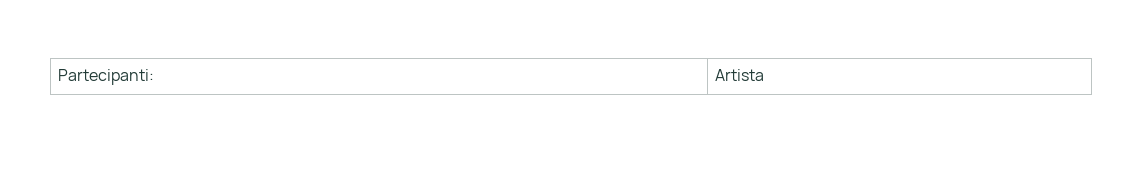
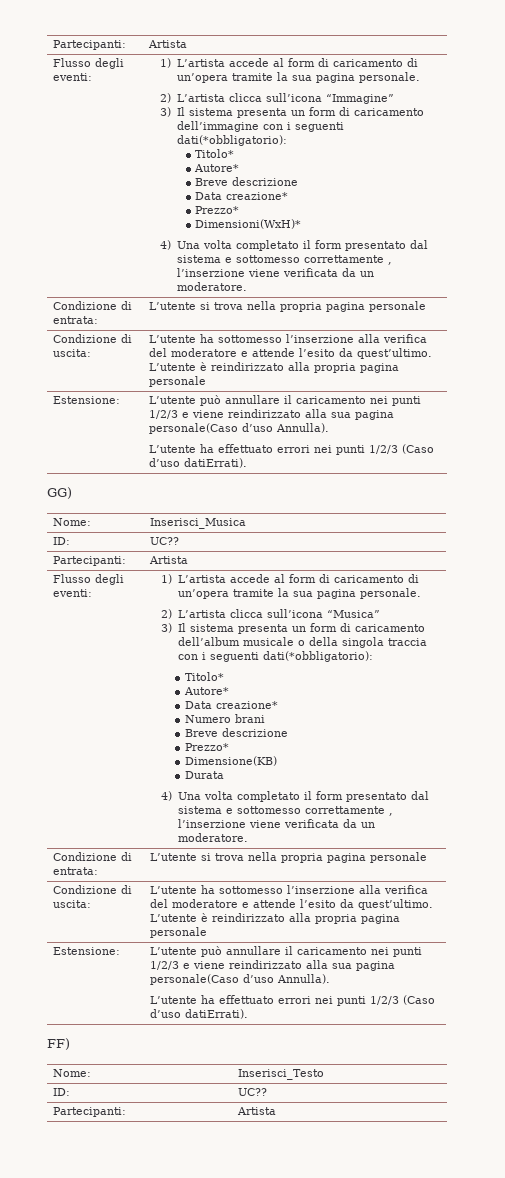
[57,69,154,85] [714,69,764,81] Partecipanti: | Artista -> [52,40,126,50] [147,40,187,48] [52,58,124,69] [52,73,92,81] [160,58,418,68] [176,72,420,83] [160,93,394,104] [160,107,424,118] [176,121,344,132] [176,135,287,146] [195,149,235,158] [194,164,240,172] [195,177,299,186] [195,192,289,200] [195,206,240,214] [195,219,302,229] [160,240,428,251] [176,255,392,265] [176,268,374,277] [176,282,247,291] [52,301,132,310] [52,316,98,324] [148,301,426,312] [52,334,132,343] [52,349,91,357] [148,334,427,343] [148,348,432,359] [148,362,399,373] [148,376,206,387] [52,396,120,404] [148,395,421,406] [148,409,394,420] [148,423,329,434] [148,444,434,455] [148,458,247,468] [47,487,72,499] [52,518,91,526] [149,518,246,529] [52,537,70,545] [149,537,179,545] [52,556,126,566] [148,556,188,564] [52,574,124,585] [52,589,92,597] [161,574,419,584] [177,588,421,599] [161,609,380,619] [161,623,425,634] [177,637,427,648] [177,651,373,662] [184,672,224,681] [183,687,229,695] [184,701,278,709] [184,714,265,723] [184,728,288,737] [184,743,229,751] [184,756,277,766] [184,771,224,779] [161,791,429,802] [177,806,393,816] [177,819,375,828] [177,833,248,842] [52,852,132,861] [52,867,98,875] [149,852,427,863] [52,885,132,894] [52,900,91,908] [149,885,428,894] [149,899,433,910] [149,913,400,924] [149,927,207,938] [52,947,120,955] [149,946,422,957] [149,960,395,971] [149,974,330,985] [149,995,435,1006] [149,1009,248,1019] [47,1038,70,1050] [52,1069,91,1077] [237,1069,324,1080] [52,1088,70,1096] [237,1088,267,1096] [52,1107,126,1117] [236,1107,276,1115] Partecipanti: | Artista // Flusso degli eventi: | 1) L’artista accede al form di caricamento di un’opera tramite la sua pagina personale. // 2) L’artista clicca sull’icona “Immagine” // 3) Il sistema presenta un form di caricamento dell’immagine con i seguenti dati(*obbligatorio): // Titolo* // Autore* // Breve descrizione // Data creazione* // Prezzo* // Dimensioni(WxH)* // 4) Una volta completato il form presentato dal sistema e sottomesso correttamente , l’inserzione viene verificata da un moderatore. // Condizione di entrata: | L’utente si trova nella propria pagina personale // Condizione di uscita: | L’utente ha sottomesso l’inserzione alla verifica del moderatore e attende l’esito da quest’ultimo. L’utente è reindirizzato alla propria pagina personale // Estensione: | L’utente può annullare il caricamento nei punti 1/2/3 e viene reindirizzato alla sua pagina personale(Caso d’uso Annulla). // L’utente ha effettuato errori nei punti 1/2/3 (Caso d’uso datiErrati). // GG) // Nome: | Inserisci_Musica // ID: | UC?? // Partecipanti: | Artista // Flusso degli eventi: | 1) L’artista accede al form di caricamento di un’opera tramite la sua pagina personale. // 2) L’artista clicca sull’icona “Musica” // 3) Il sistema presenta un form di caricamento dell’album musicale o della singola traccia con i seguenti dati(*obbligatorio): // Titolo* // Autore* // Data creazione* // Numero brani // Breve descrizione // Prezzo* // Dimensione(KB) // Durata // 4) Una volta completato il form presentato dal sistema e sottomesso correttamente , l’inserzione viene verificata da un moderatore. // Condizione di entrata: | L’utente si trova nella propria pagina personale // Condizione di uscita: | L’utente ha sottomesso l’inserzione alla verifica del moderatore e attende l’esito da quest’ultimo. L’utente è reindirizzato alla propria pagina personale // Estensione: | L’utente può annullare il caricamento nei punti 1/2/3 e viene reindirizzato alla sua pagina personale(Caso d’uso Annulla). // L’utente ha effettuato errori nei punti 1/2/3 (Caso d’uso datiErrati). // FF) // Nome: | Inserisci_Testo // ID: | UC?? // Partecipanti: | Artista

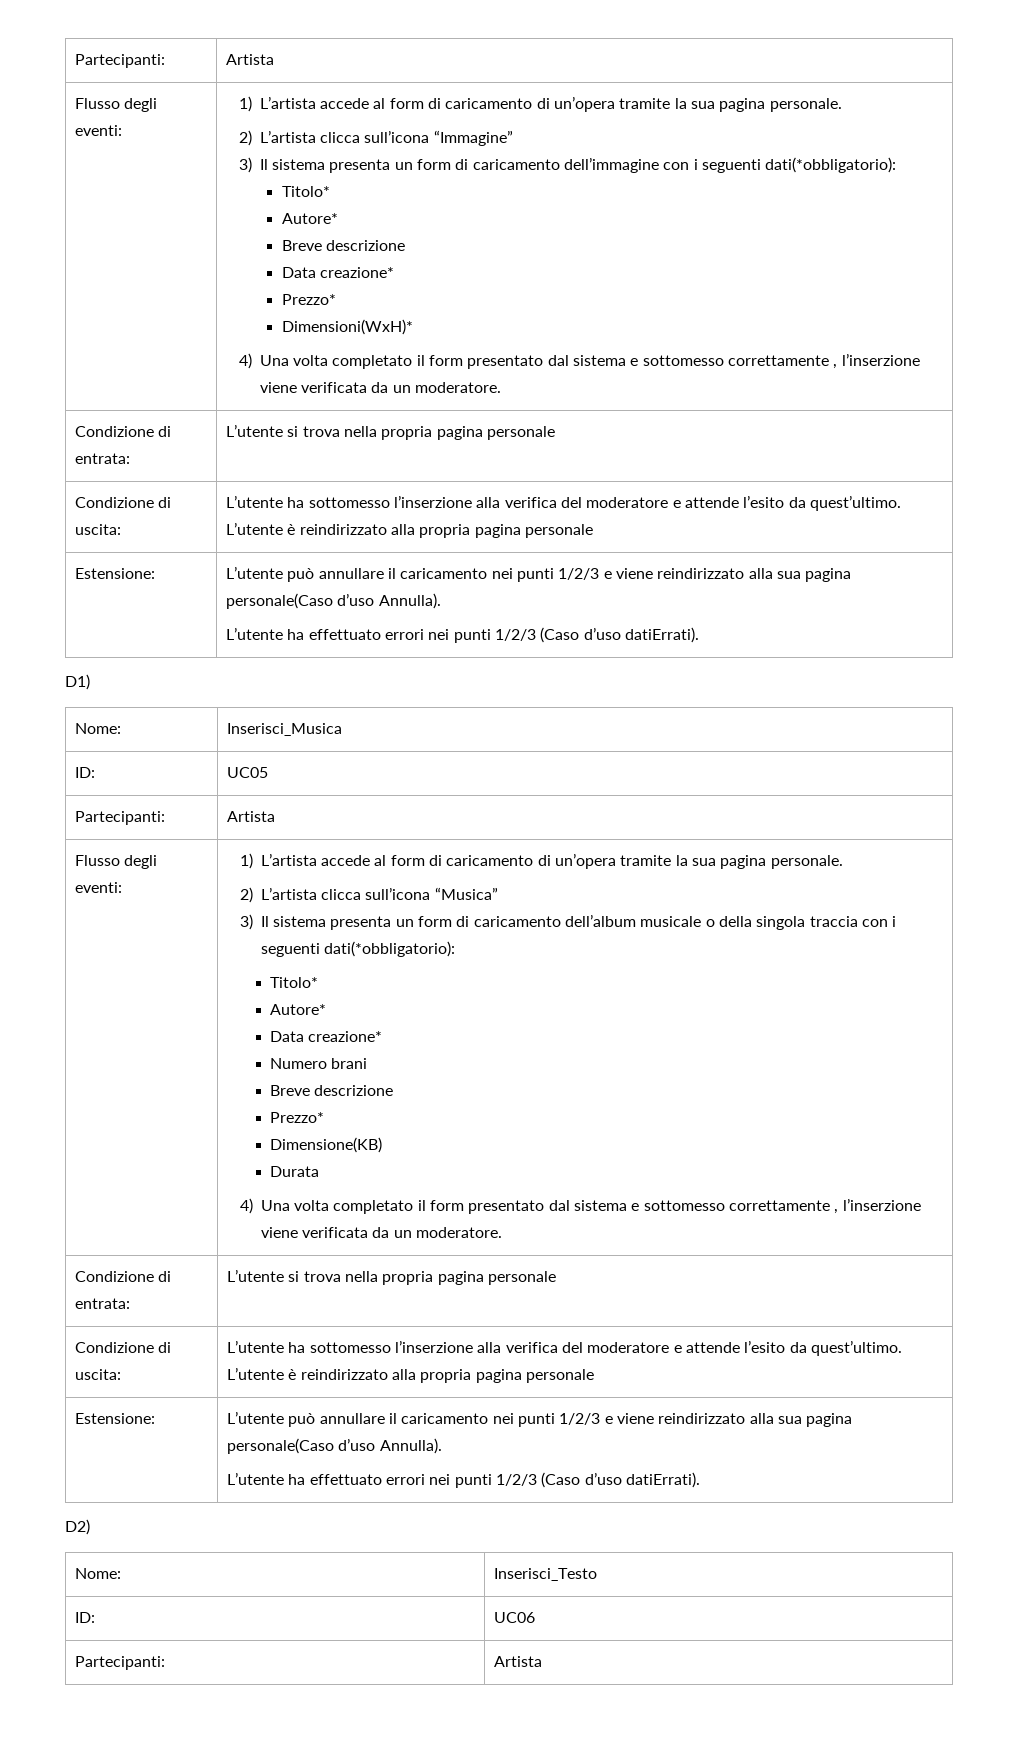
[47,487,72,499] GG) -> [65,674,90,690] D1)
[149,537,179,545] UC?? -> [227,767,269,778] UC05
[47,1038,70,1050] FF) -> [65,1519,90,1535] D2)
[237,1088,267,1096] UC?? -> [494,1612,536,1623] UC06

